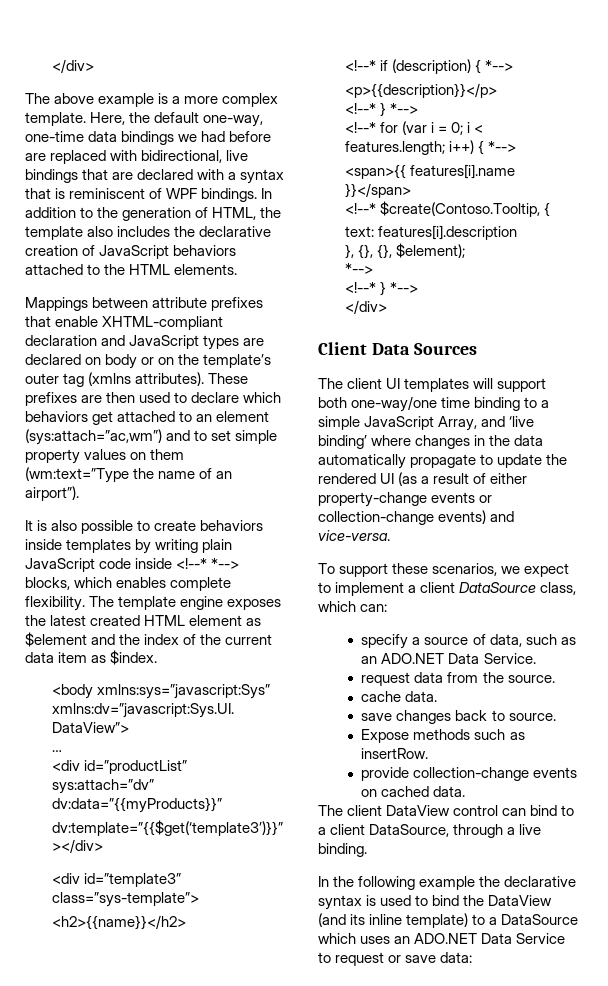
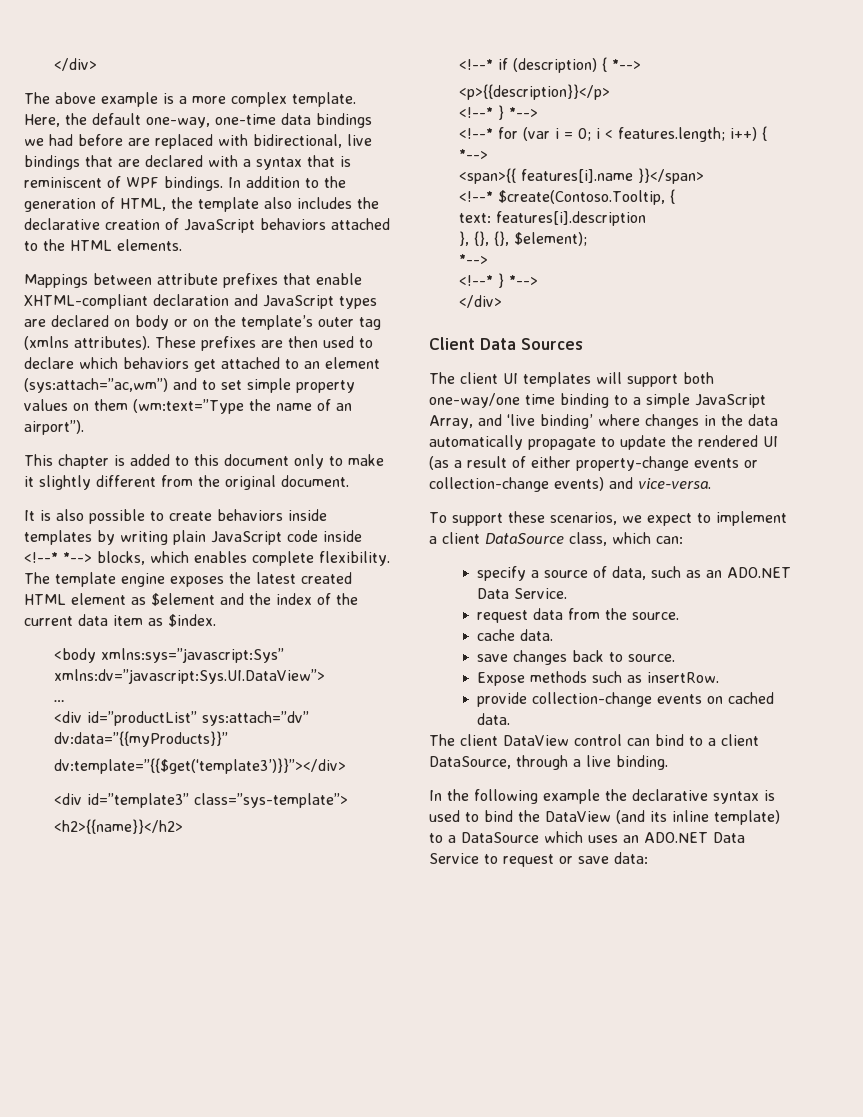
(79, 493) none -> [24,454,384,469] [24,475,349,490] // This chapter is added to this document only to make it slightly different from the original document.

